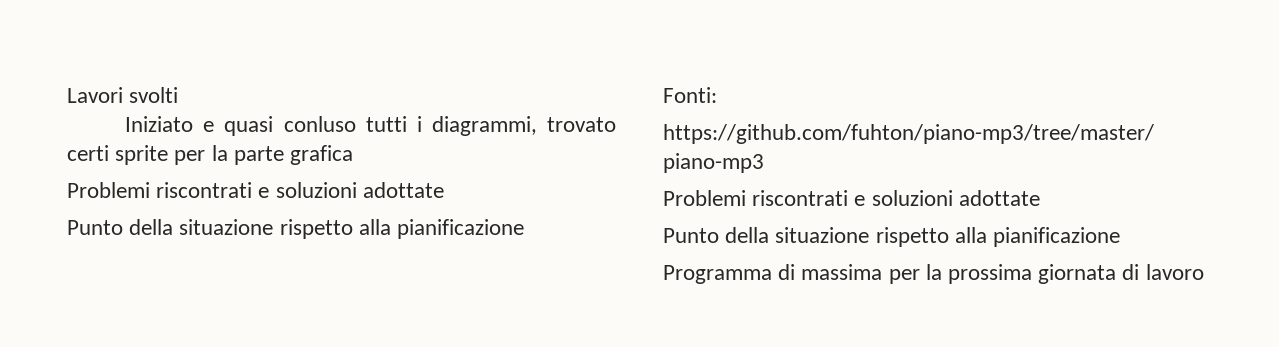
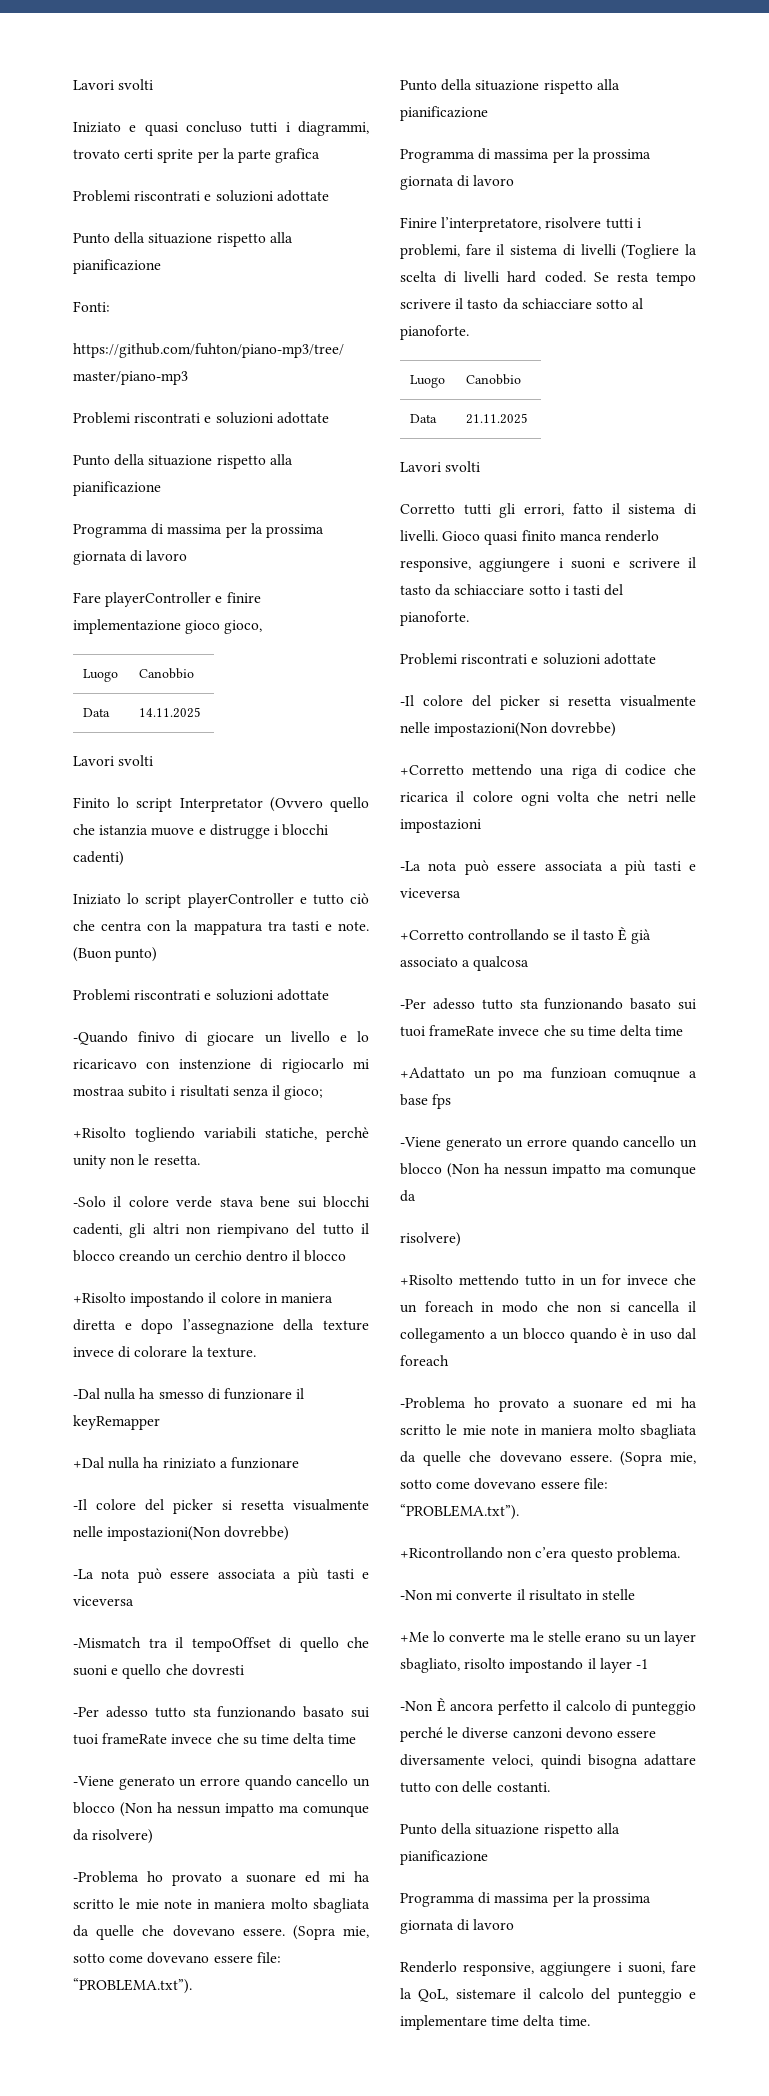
[283,116,356,132] conluso -> [186,121,242,133] concluso
(1204, 272) none -> [73,592,261,607] [73,619,263,634] [83,669,119,682] [139,668,195,679] [83,708,111,717] [139,707,202,718] [73,755,154,766] [73,797,369,812] [73,824,329,839] [73,851,124,866] [73,893,369,908] [73,920,369,935] [73,947,158,962] [73,989,329,1001] [73,1031,369,1046] [73,1058,369,1073] [73,1085,324,1100] [73,1127,369,1142] [73,1154,200,1169] [73,1196,369,1208] [73,1223,369,1238] [73,1250,347,1262] [73,1292,333,1307] [73,1319,369,1334] [73,1346,256,1358] [73,1388,305,1400] [73,1415,160,1430] [73,1457,299,1469] [73,1499,369,1514] [73,1526,290,1541] [73,1568,369,1583] [73,1596,134,1606] [73,1637,369,1652] [73,1664,244,1679] [73,1706,369,1718] [73,1733,357,1745] [73,1775,370,1790] [73,1802,369,1817] [73,1829,154,1844] [73,1871,370,1886] [73,1898,370,1913] [73,1925,369,1940] [73,1952,281,1964] [73,1978,192,1994] [400,79,620,94] [400,106,488,121] [400,148,651,163] [400,175,515,190] [400,217,641,232] [400,244,697,259] [400,271,696,286] [400,298,644,310] [400,325,469,340] [410,375,446,388] [466,374,522,385] [410,414,438,423] [466,413,529,424] [400,461,481,472] [400,503,696,518] [400,530,659,545] [400,557,696,572] [400,584,624,596] [400,611,469,626] [400,653,656,665] [400,695,696,710] [400,722,617,737] [400,764,696,779] [400,791,696,806] [400,819,481,833] [400,860,696,875] [400,888,461,898] [400,927,652,944] [400,956,530,971] [400,998,696,1010] [400,1025,684,1037] [400,1067,697,1082] [400,1094,452,1109] [400,1136,697,1151] [400,1163,696,1178] [400,1190,416,1202] [400,1232,461,1247] [400,1274,696,1286] [400,1301,696,1313] [400,1328,696,1343] [400,1355,449,1366] [400,1397,697,1412] [400,1424,697,1439] [400,1451,696,1466] [400,1478,608,1490] [400,1504,519,1520] [400,1547,680,1562] [400,1589,636,1601] [400,1631,696,1646] [400,1658,648,1673] [400,1698,696,1715] [400,1727,656,1742] [400,1754,696,1769] [400,1781,550,1793] [400,1823,620,1838] [400,1850,488,1865] [400,1892,651,1907] [400,1919,515,1934] [400,1961,696,1976] [400,1988,696,2003] [400,2015,590,2030] // Fare playerController e finire implementazione gioco gioco, // Luogo | Canobbio // Data | 14.11.2025 // Lavori svolti // Finito lo script Interpretator (Ovvero quello che istanzia muove e distrugge i blocchi cadenti) // Iniziato lo script playerController e tutto ciò che centra con la mappatura tra tasti e note. (Buon punto) // Problemi riscontrati e soluzioni adottate // -Quando finivo di giocare un livello e lo ricaricavo con instenzione di rigiocarlo mi mostraa subito i risultati senza il gioco; // +Risolto togliendo variabili statiche, perchè unity non le resetta. // -Solo il colore verde stava bene sui blocchi cadenti, gli altri non riempivano del tutto il blocco creando un cerchio dentro il blocco // +Risolto impostando il colore in maniera diretta e dopo l’assegnazione della texture invece di colorare la texture. // -Dal nulla ha smesso di funzionare il keyRemapper // +Dal nulla ha riniziato a funzionare // -Il colore del picker si resetta visualmente nelle impostazioni(Non dovrebbe) // -La nota può essere associata a più tasti e viceversa // -Mismatch tra il tempoOffset di quello che suoni e quello che dovresti // -Per adesso tutto sta funzionando basato sui tuoi frameRate invece che su time delta time // -Viene generato un errore quando cancello un blocco (Non ha nessun impatto ma comunque da risolvere) // -Problema ho provato a suonare ed mi ha scritto le mie note in maniera molto sbagliata da quelle che dovevano essere. (Sopra mie, sotto come dovevano essere file: “PROBLEMA.txt”). // Punto della situazione rispetto alla pianificazione // Programma di massima per la prossima giornata di lavoro // Finire l’interpretatore, risolvere tutti i problemi, fare il sistema di livelli (Togliere la scelta di livelli hard coded. Se resta tempo scrivere il tasto da schiacciare sotto al pianoforte. // Luogo | Canobbio // Data | 21.11.2025 // Lavori svolti // Corretto tutti gli errori, fatto il sistema di livelli. Gioco quasi finito manca renderlo responsive, aggiungere i suoni e scrivere il tasto da schiacciare sotto i tasti del pianoforte. // Problemi riscontrati e soluzioni adottate // -Il colore del picker si resetta visualmente nelle impostazioni(Non dovrebbe) // +Corretto mettendo una riga di codice che ricarica il colore ogni volta che netri nelle impostazioni // -La nota può essere associata a più tasti e viceversa // +Corretto controllando se il tasto È già associato a qualcosa // -Per adesso tutto sta funzionando basato sui tuoi frameRate invece che su time delta time // +Adattato un po ma funzioan comuqnue a base fps // -Viene generato un errore quando cancello un blocco (Non ha nessun impatto ma comunque da // risolvere) // +Risolto mettendo tutto in un for invece che un foreach in modo che non si cancella il collegamento a un blocco quando è in uso dal foreach // -Problema ho provato a suonare ed mi ha scritto le mie note in maniera molto sbagliata da quelle che dovevano essere. (Sopra mie, sotto come dovevano essere file: “PROBLEMA.txt”). // +Ricontrollando non c’era questo problema. // -Non mi converte il risultato in stelle // +Me lo converte ma le stelle erano su un layer sbagliato, risolto impostando il layer -1 // -Non È ancora perfetto il calcolo di punteggio perché le diverse canzoni devono essere diversamente veloci, quindi bisogna adattare tutto con delle costanti. // Punto della situazione rispetto alla pianificazione // Programma di massima per la prossima giornata di lavoro // Renderlo responsive, aggiungere i suoni, fare la QoL, sistemare il calcolo del punteggio e implementare time delta time.

